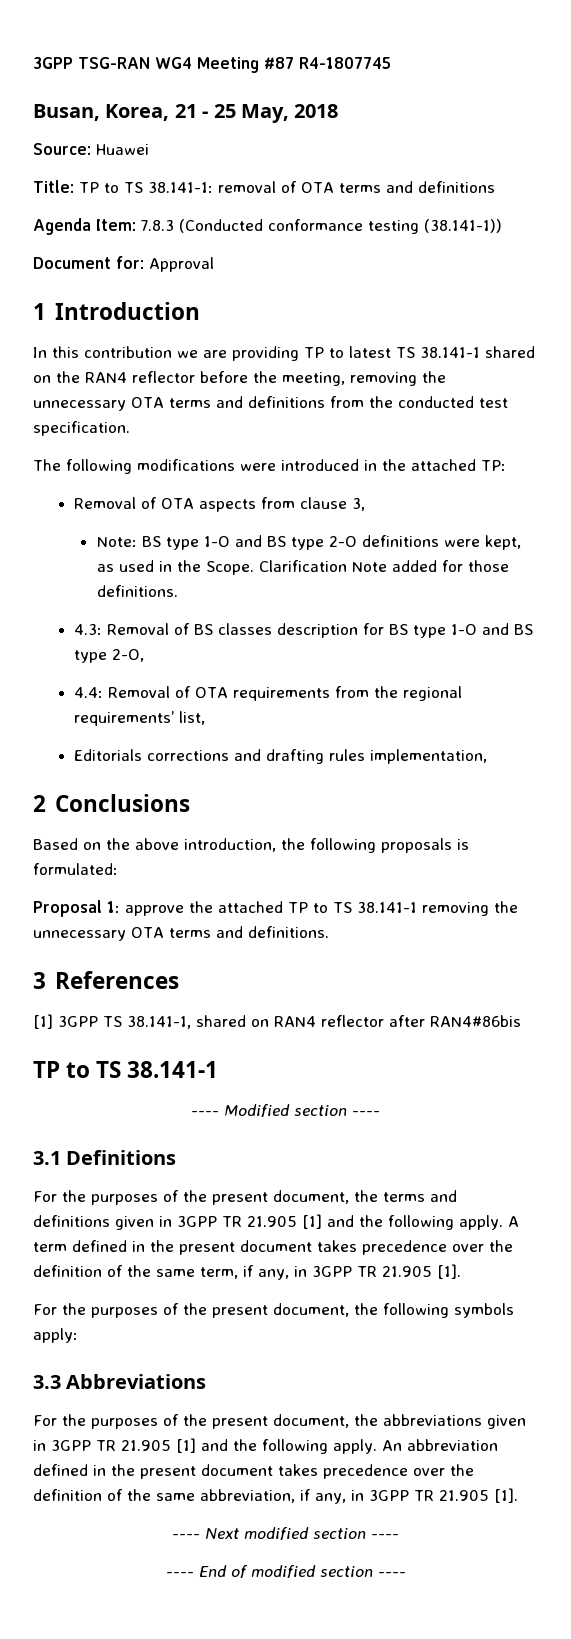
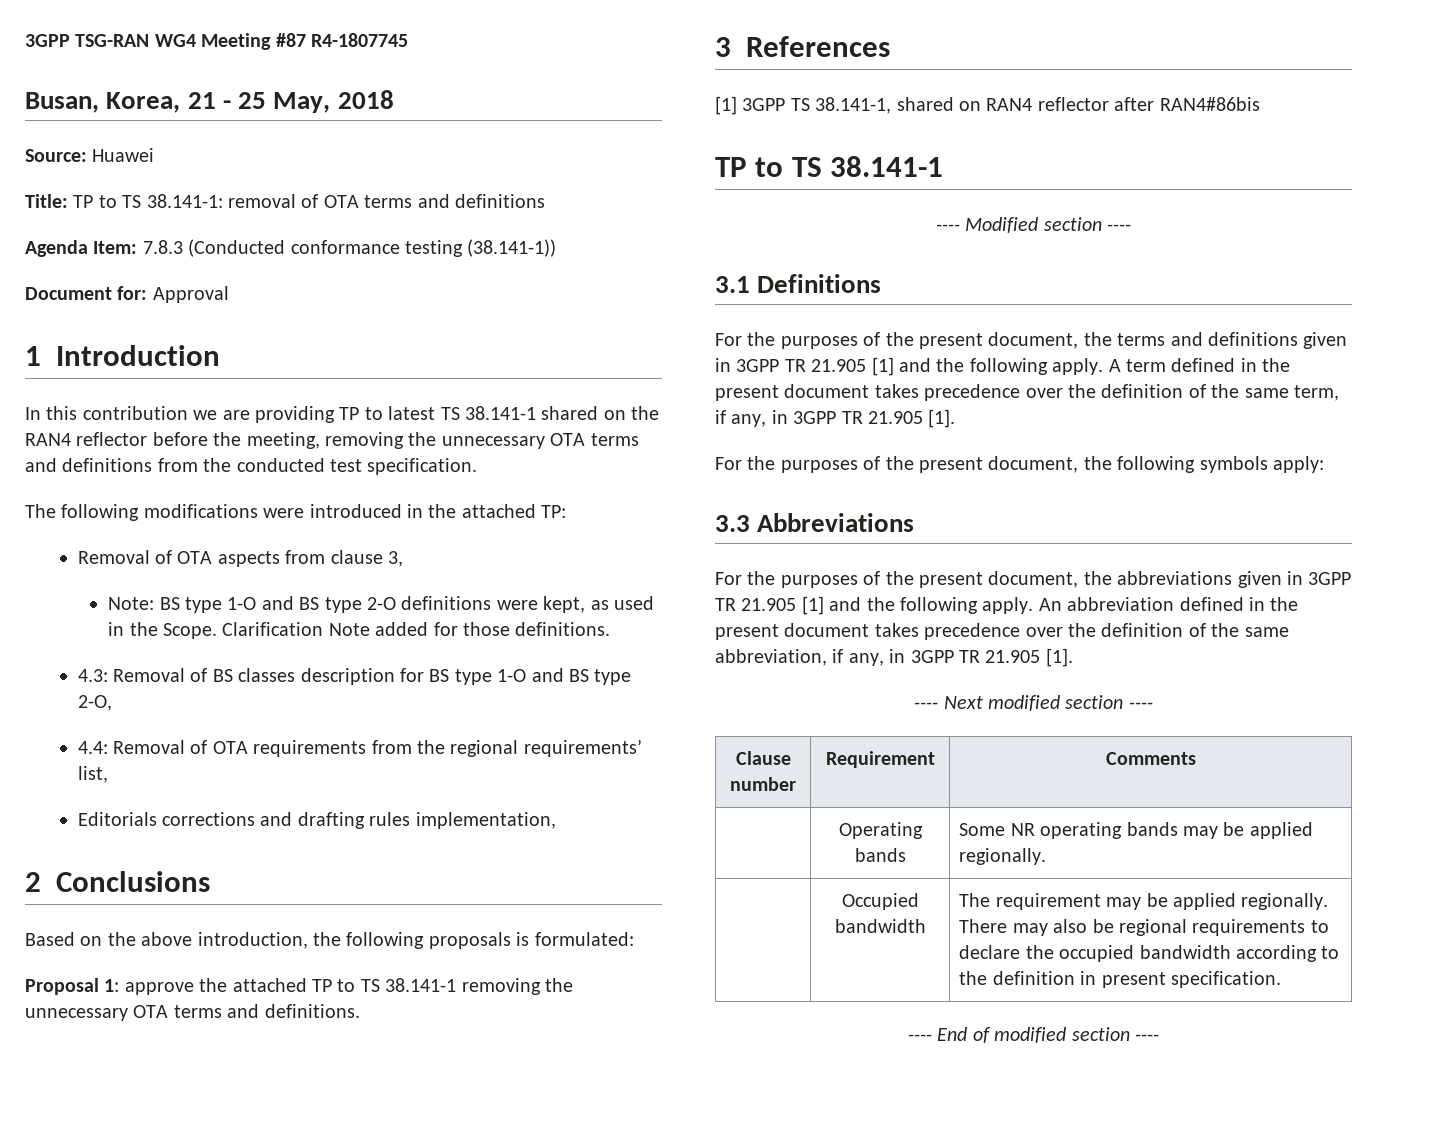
(399, 1536) none -> [735,751,791,765] [730,777,796,791] [825,751,935,768] [1105,752,1196,765] [838,822,923,839] [854,848,906,862] [959,822,1313,839] [959,848,1047,865] [841,893,919,910] [834,919,926,933] [959,893,1329,910] [959,919,1329,936] [959,945,1340,962] [959,971,1281,988] // Clause number | Requirement | Comments // | Operating bands | Some NR operating bands may be applied regionally. // | Occupied bandwidth | The requirement may be applied regionally. There may also be regional requirements to declare the occupied bandwidth according to the definition in present specification.

